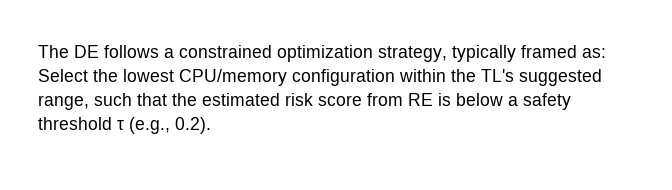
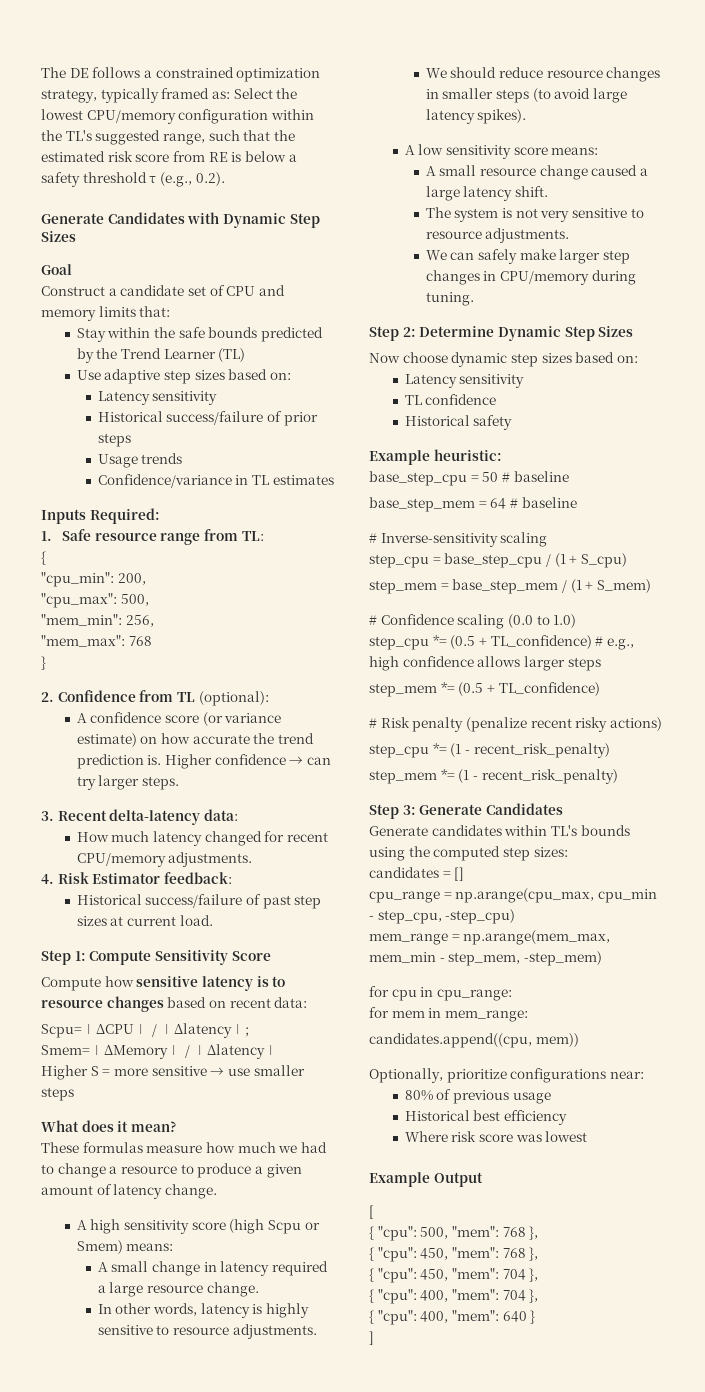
(211, 125) none -> [41,212,320,228] [41,231,76,242] [41,264,72,275] [41,285,285,296] [41,306,171,321] [76,327,324,342] [76,348,246,363] [76,369,292,384] [97,391,218,405] [97,411,318,426] [97,433,131,447] [97,453,183,468] [97,474,334,488] [41,508,160,524] [41,529,264,545] [41,551,46,565] [41,572,146,587] [41,593,149,608] [41,614,154,627] [41,635,152,647] [41,656,46,670] [41,690,269,706] [76,712,282,726] [76,733,315,747] [76,754,332,769] [76,775,180,790] [41,809,238,825] [76,831,329,846] [76,852,253,867] [41,872,232,884] [76,894,322,909] [76,915,213,926] [41,950,271,965] [41,976,286,991] [41,996,308,1012] [41,1023,250,1038] [41,1044,279,1059] [41,1065,305,1080] [41,1087,74,1101] [41,1120,176,1132] [41,1142,327,1153] [41,1163,302,1178] [41,1184,217,1199] [76,1219,320,1234] [76,1240,174,1254] [97,1261,328,1276] [97,1282,259,1297] [97,1303,309,1318] [97,1324,317,1339] [425,67,661,82] [425,88,627,103] [425,109,527,124] [404,144,599,159] [425,165,648,180] [425,186,549,201] [425,207,644,222] [425,228,570,243] [425,249,630,264] [425,270,636,285] [425,292,474,306] [369,326,634,341] [369,352,638,367] [404,374,525,388] [404,394,497,405] [404,415,513,430] [369,449,502,465] [369,471,569,486] [369,497,577,512] [369,532,548,547] [369,553,627,568] [369,579,651,594] [369,614,577,629] [369,635,634,650] [369,656,601,671] [369,682,600,697] [369,717,662,732] [369,743,610,758] [369,769,618,784] [369,803,563,819] [369,825,630,836] [369,846,568,861] [369,867,465,881] [369,888,657,903] [369,909,516,924] [369,930,611,945] [369,951,602,966] [369,986,512,1001] [369,1007,528,1022] [369,1033,579,1048] [369,1068,644,1083] [404,1089,551,1104] [404,1110,568,1125] [404,1131,588,1142] [369,1172,483,1187] [369,1205,374,1219] [369,1226,539,1241] [369,1247,539,1262] [369,1268,539,1283] [369,1289,539,1304] [369,1310,536,1325] [369,1331,374,1345] // Generate Candidates with Dynamic Step Sizes // Goal // Construct a candidate set of CPU and memory limits that: // Stay within the safe bounds predicted by the Trend Learner (TL) // Use adaptive step sizes based on: // Latency sensitivity // Historical success/failure of prior steps // Usage trends // Confidence/variance in TL estimates // Inputs Required: // 1. Safe resource range from TL: // { // "cpu_min": 200, // "cpu_max": 500, // "mem_min": 256, // "mem_max": 768 // } // 2. Confidence from TL (optional): // A confidence score (or variance estimate) on how accurate the trend prediction is. Higher confidence → can try larger steps. // 3. Recent delta-latency data: // How much latency changed for recent CPU/memory adjustments. // 4. Risk Estimator feedback: // Historical success/failure of past step sizes at current load. // Step 1: Compute Sensitivity Score // Compute how sensitive latency is to resource changes based on recent data: // Scpu=∣ΔCPU∣ / ∣Δlatency∣; Smem=∣ΔMemory∣ / ∣Δlatency∣ // Higher S = more sensitive → use smaller steps // What does it mean? // These formulas measure how much we had to change a resource to produce a given amount of latency change. // A high sensitivity score (high Scpu or Smem) means: // A small change in latency required a large resource change. // In other words, latency is highly sensitive to resource adjustments. // We should reduce resource changes in smaller steps (to avoid large latency spikes). // A low sensitivity score means: // A small resource change caused a large latency shift. // The system is not very sensitive to resource adjustments. // We can safely make larger step changes in CPU/memory during tuning. // Step 2: Determine Dynamic Step Sizes // Now choose dynamic step sizes based on: // Latency sensitivity // TL confidence // Historical safety // Example heuristic: // base_step_cpu = 50 # baseline // base_step_mem = 64 # baseline // # Inverse-sensitivity scaling // step_cpu = base_step_cpu / (1 + S_cpu) // step_mem = base_step_mem / (1 + S_mem) // # Confidence scaling (0.0 to 1.0) // step_cpu *= (0.5 + TL_confidence) # e.g., high confidence allows larger steps // step_mem *= (0.5 + TL_confidence) // # Risk penalty (penalize recent risky actions) // step_cpu *= (1 - recent_risk_penalty) // step_mem *= (1 - recent_risk_penalty) // Step 3: Generate Candidates // Generate candidates within TL's bounds using the computed step sizes: // candidates = [] // cpu_range = np.arange(cpu_max, cpu_min - step_cpu, -step_cpu) // mem_range = np.arange(mem_max, mem_min - step_mem, -step_mem) // for cpu in cpu_range: // for mem in mem_range: // candidates.append((cpu, mem)) // Optionally, prioritize configurations near: // 80% of previous usage // Historical best efficiency // Where risk score was lowest // Example Output // [ // { "cpu": 500, "mem": 768 }, // { "cpu": 450, "mem": 768 }, // { "cpu": 450, "mem": 704 }, // { "cpu": 400, "mem": 704 }, // { "cpu": 400, "mem": 640 } // ]

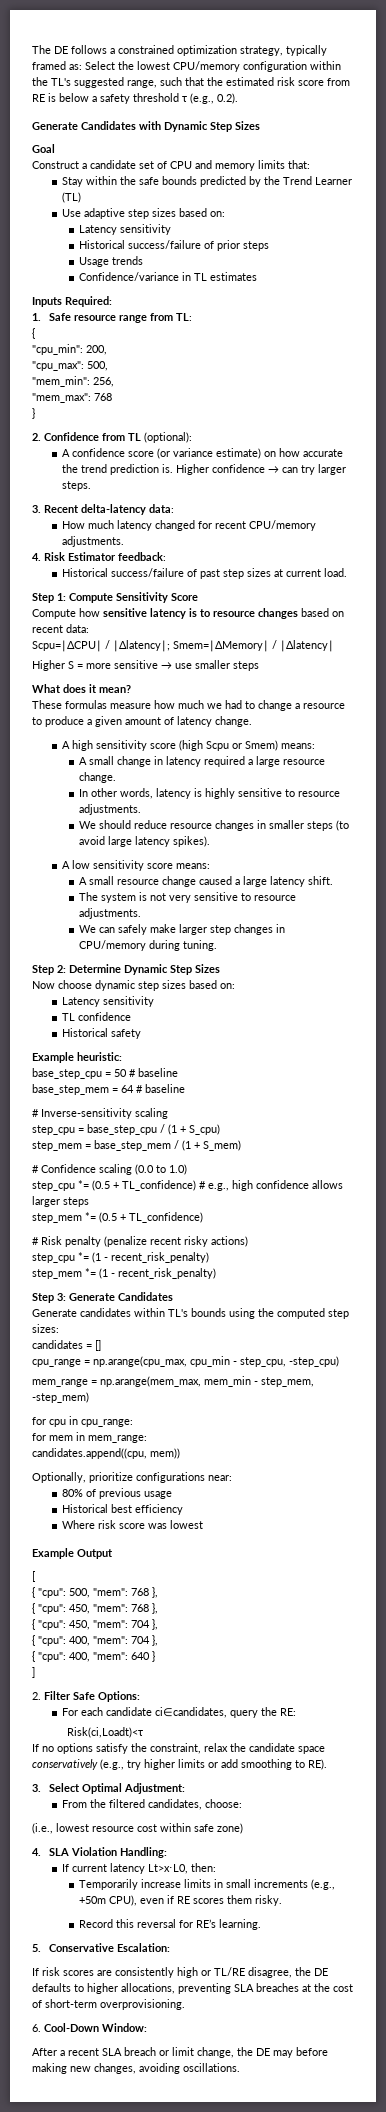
(374, 1338) none -> [32,1691,140,1702] [61,1707,296,1718] [66,1727,143,1738] [32,1743,325,1754] [32,1759,327,1770] [32,1783,186,1794] [61,1799,242,1810] [32,1823,243,1834] [32,1847,168,1858] [61,1863,216,1874] [79,1879,336,1890] [79,1895,283,1906] [79,1919,262,1930] [32,1943,171,1952] [32,1967,328,1978] [32,1983,353,1994] [32,1999,185,2010] [32,2023,147,2032] [32,2047,328,2058] [32,2063,240,2074] // 2. Filter Safe Options: // For each candidate ci∈candidates, query the RE: // Risk(ci,Loadt)<τ // If no options satisfy the constraint, relax the candidate space conservatively (e.g., try higher limits or add smoothing to RE). // 3. Select Optimal Adjustment: // From the filtered candidates, choose: // (i.e., lowest resource cost within safe zone) // 4. SLA Violation Handling: // If current latency Lt>x⋅L0, then: // Temporarily increase limits in small increments (e.g., +50m CPU), even if RE scores them risky. // Record this reversal for RE’s learning. // 5. Conservative Escalation: // If risk scores are consistently high or TL/RE disagree, the DE defaults to higher allocations, preventing SLA breaches at the cost of short-term overprovisioning. // 6. Cool-Down Window: // After a recent SLA breach or limit change, the DE may before making new changes, avoiding oscillations.

